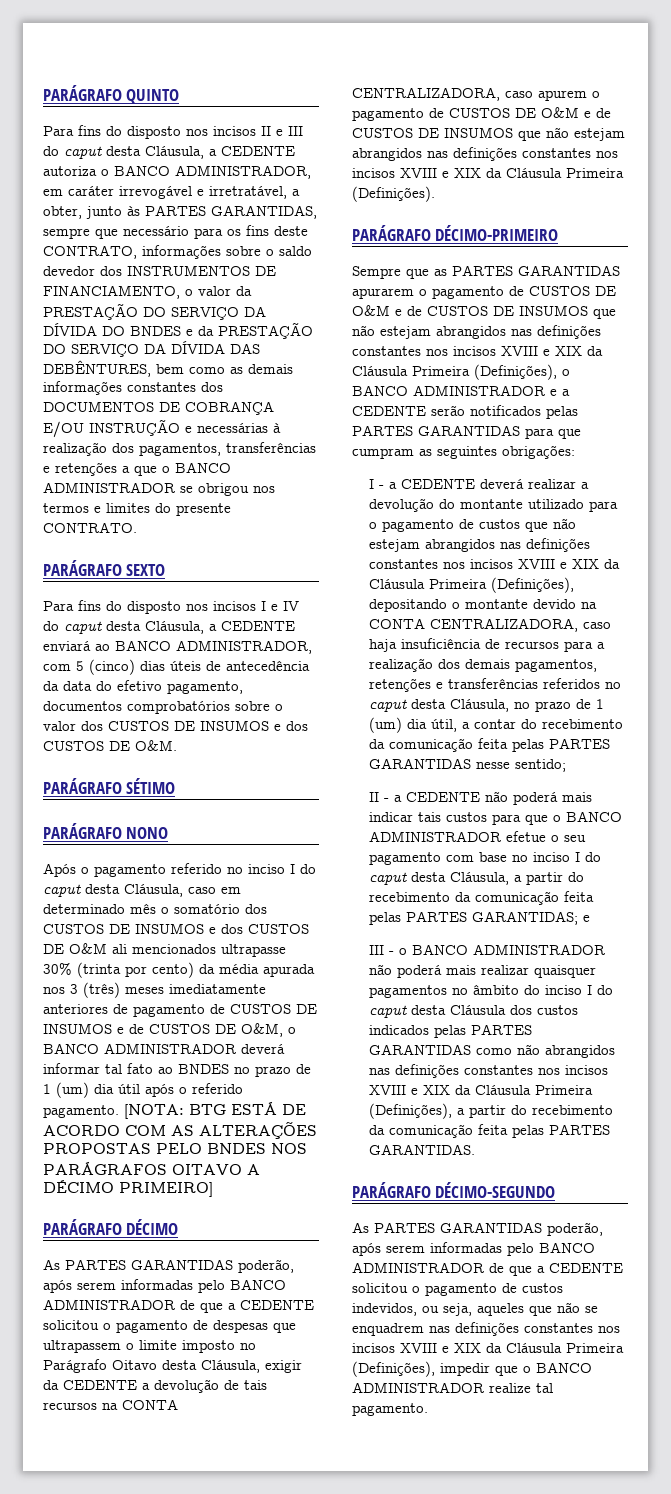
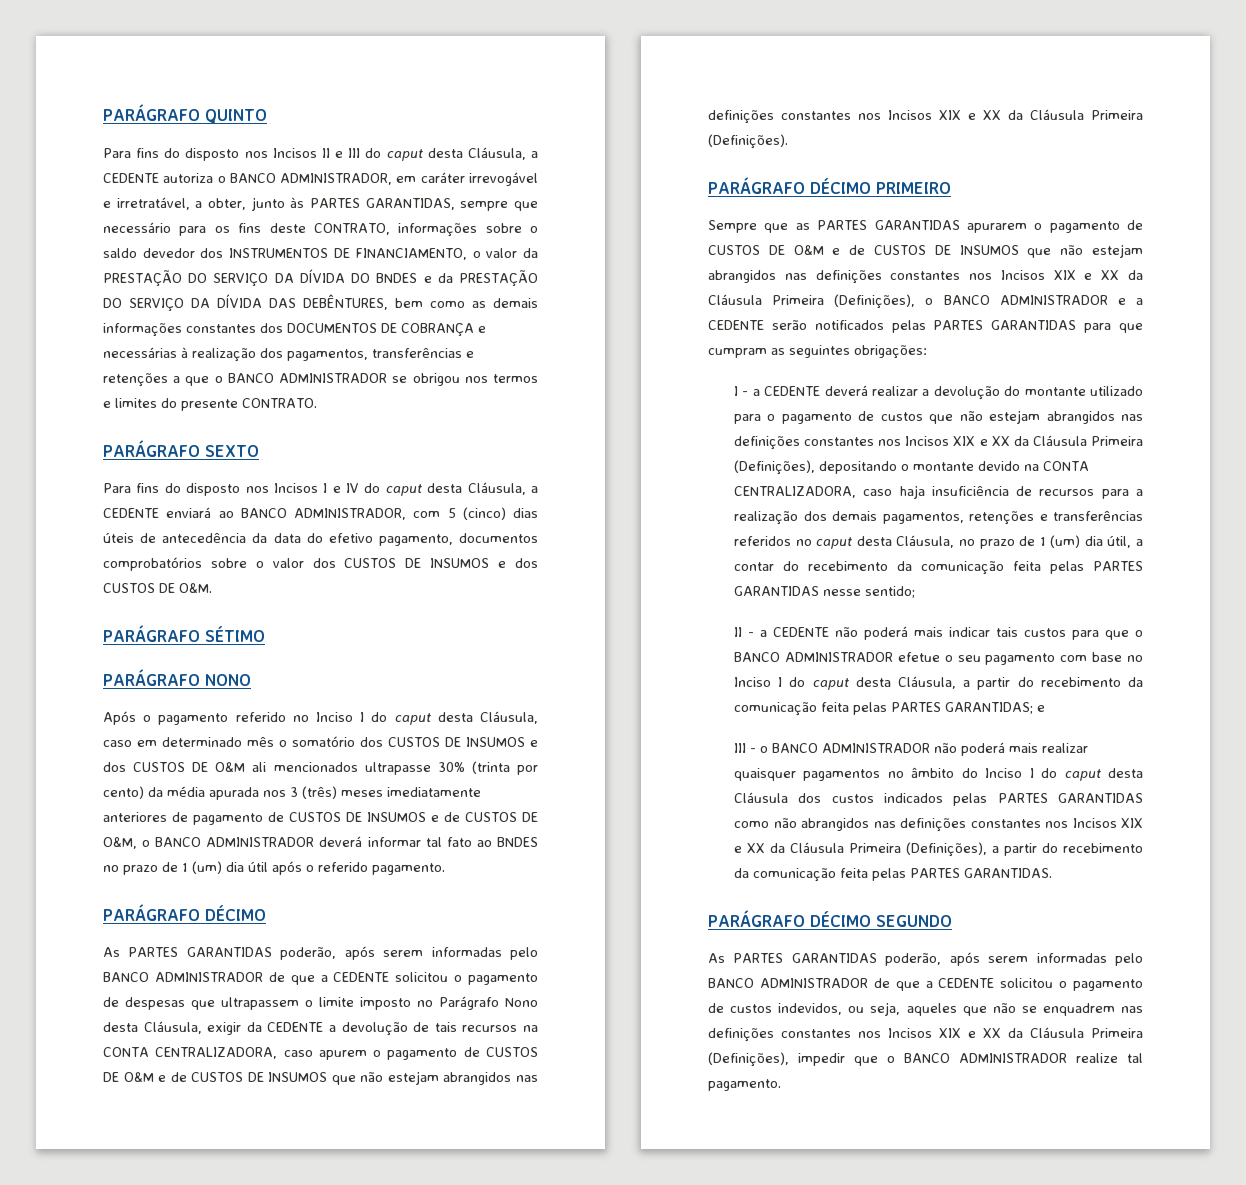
[213,126,256,136] incisos -> [272,148,317,158] Incisos
[43,419,180,438] E/OU INSTRUÇÃO -> (474, 329) none
[213,601,256,611] incisos -> [273,483,318,493] Incisos
[248,864,285,874] inciso -> [316,712,353,722] Inciso
[124,1101,306,1119] [43,1121,317,1139] [43,1143,307,1154] [43,1161,260,1175] [43,1180,213,1197] [NOTA: BTG ESTÁ DE ACORDO COM AS ALTERAÇÕES PROPOSTAS PELO BNDES NOS PARÁGRAFOS OITAVO A DÉCIMO PRIMEIRO] -> (445, 869) none
[112,1360,157,1370] Oitavo -> [505,998,538,1007] Nono
[352,168,481,178] incisos XVIII e XIX -> [888,110,1001,120] Incisos XIX e XX
[435,225,559,241] DÉCIMO-PRIMEIRO -> [809,178,951,194] DÉCIMO PRIMEIRO
[453,346,582,356] incisos XVIII e XIX -> [1000,270,1120,280] Incisos XIX e XX
[470,559,600,569] incisos XVIII e XIX -> [905,436,1010,446] Incisos XIX e XX
[533,852,571,862] inciso -> [734,677,772,687] Inciso
[545,985,583,995] inciso -> [985,768,1023,778] Inciso
[565,1065,609,1075] [369,1085,451,1095] incisos XVIII e XIX -> [1072,818,1143,828] [734,843,766,853] Incisos XIX e XX
[435,1182,556,1198] DÉCIMO-SEGUNDO -> [809,911,952,927] DÉCIMO SEGUNDO
[352,1343,481,1353] incisos XVIII e XIX -> [888,1028,1001,1038] Incisos XIX e XX

